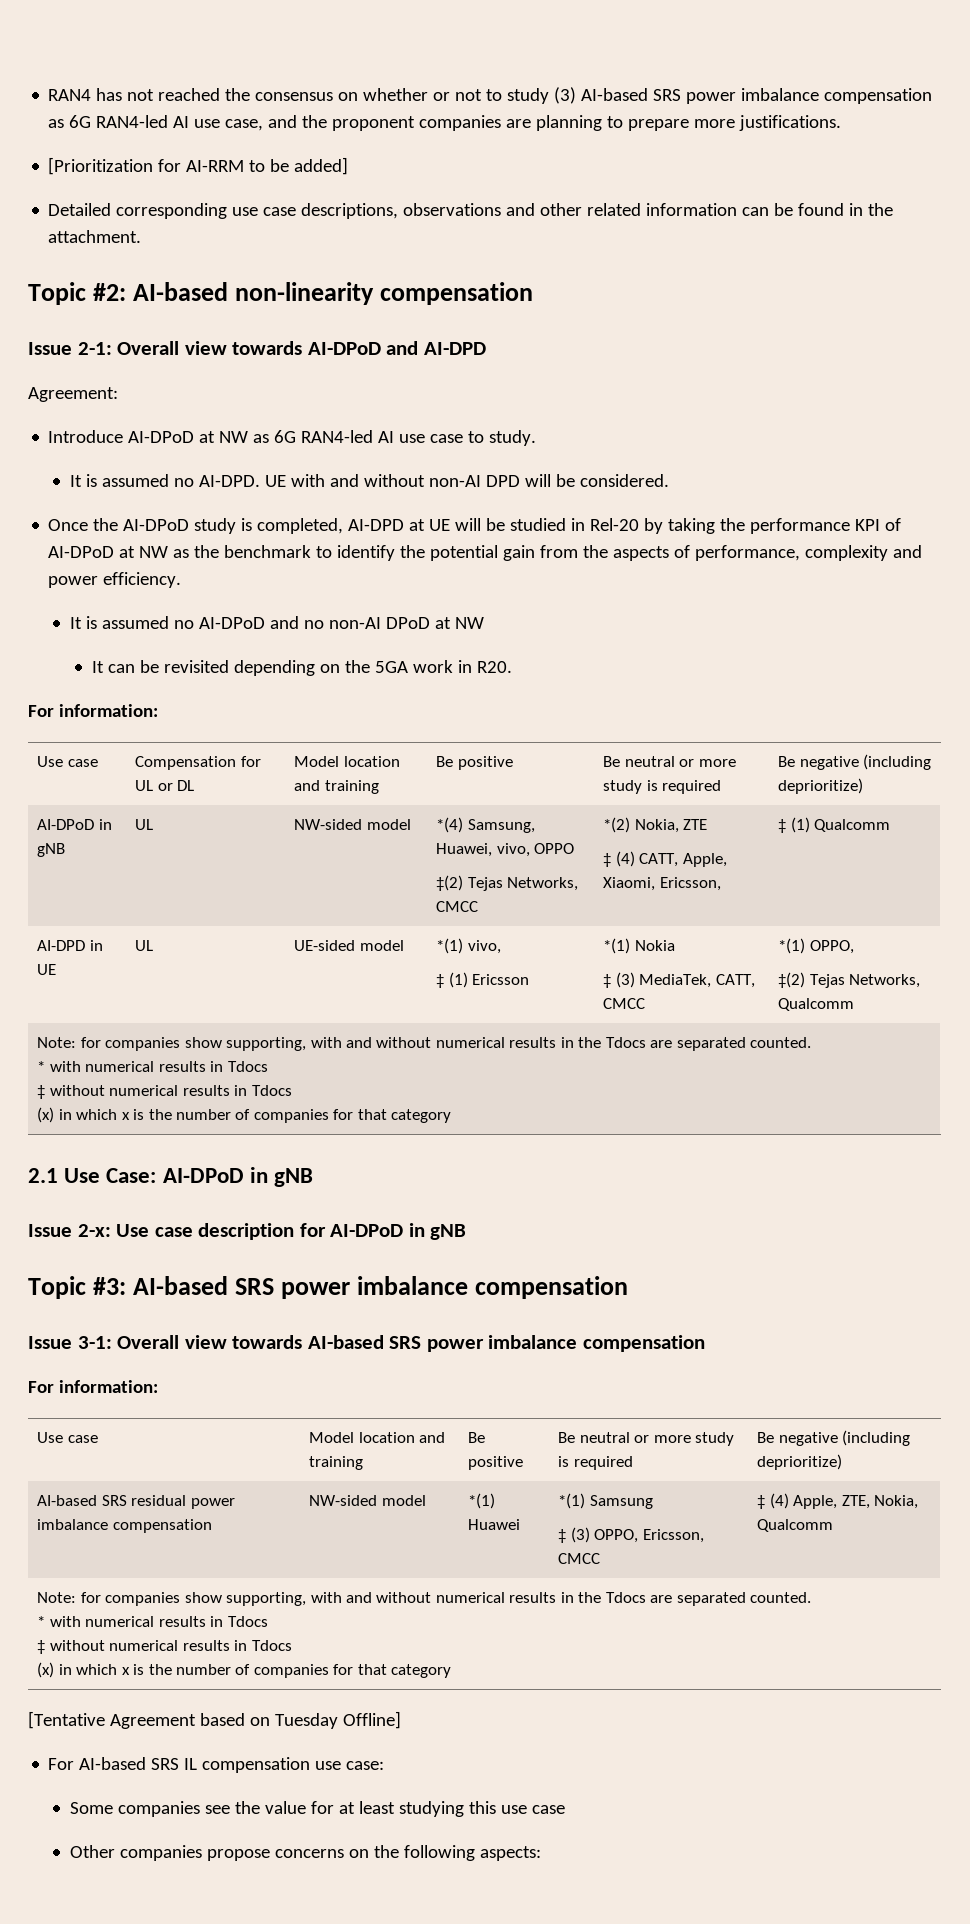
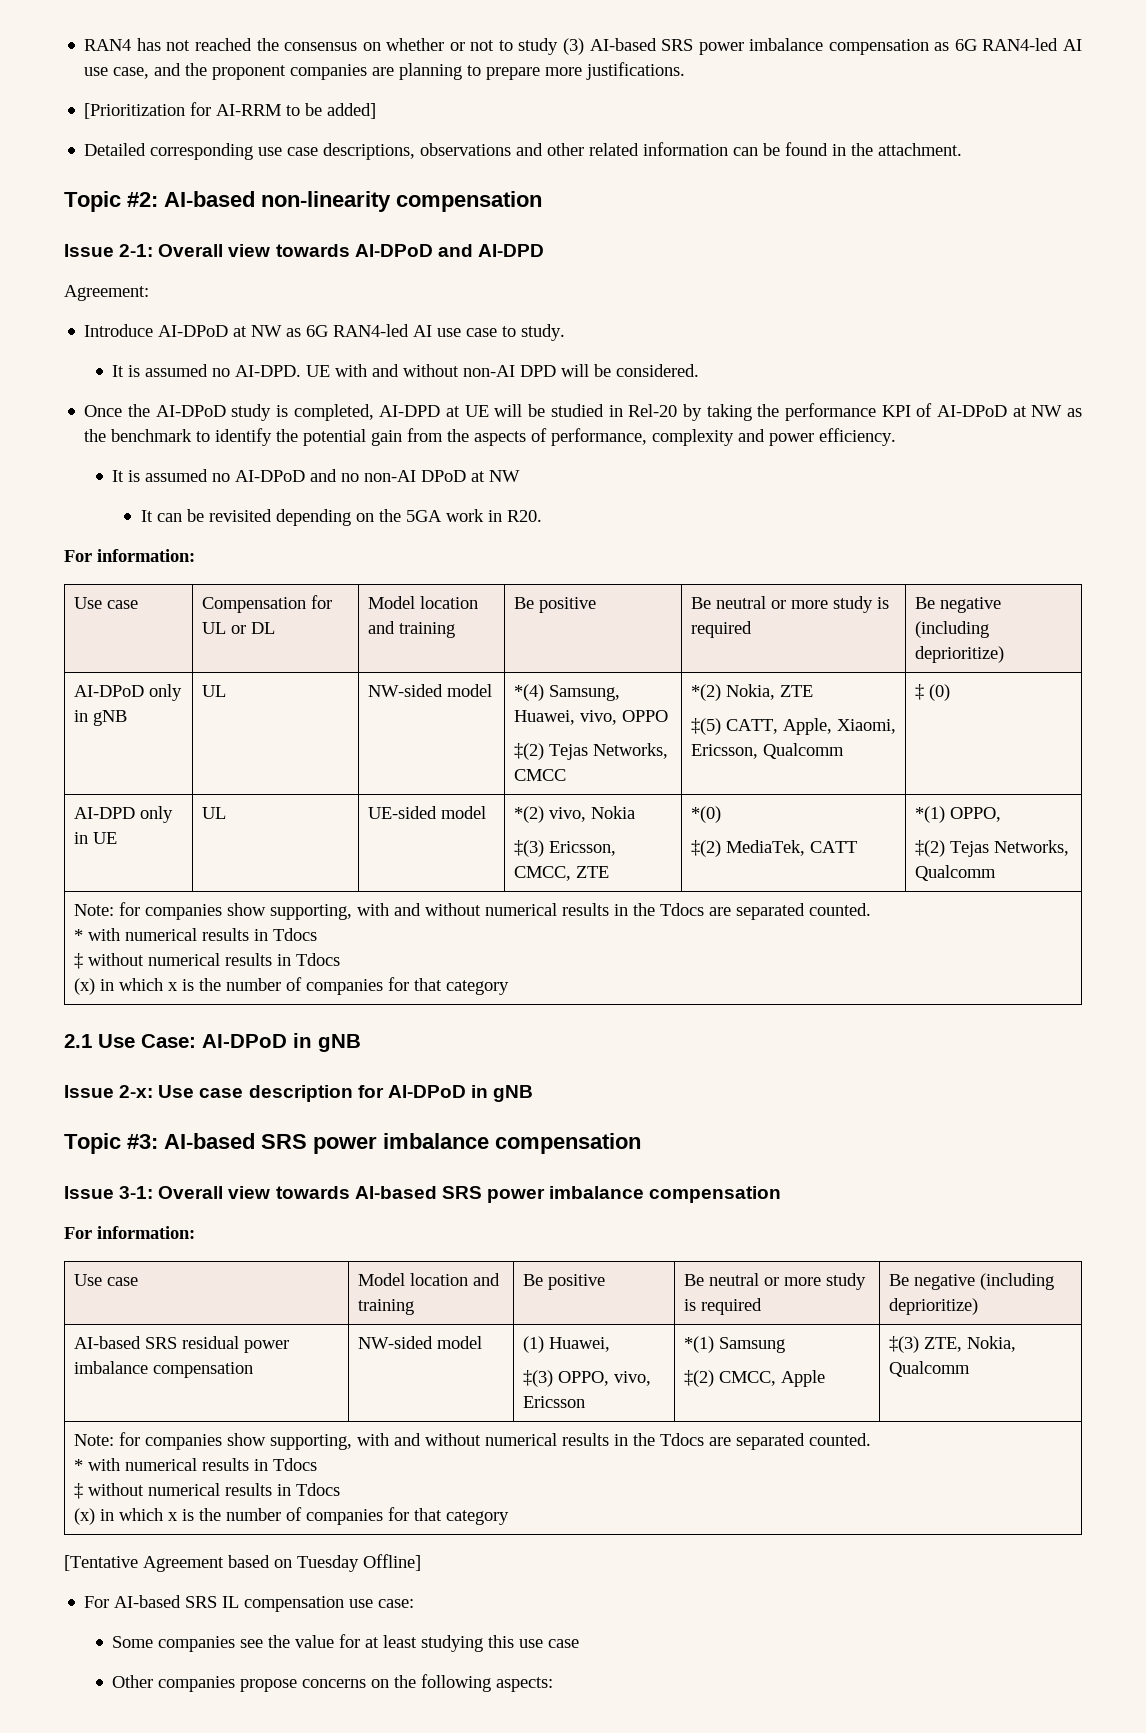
(95, 824) none -> [148,684,182,701] only
[603,851,635,867] ‡ (4) -> [690,718,721,735] ‡(5)
[778,817,891,833] [37,940,86,951] | ‡ (1) Qualcomm // AI-DPD -> [762,743,844,759] [914,684,950,701] [73,806,173,823] Qualcomm | ‡ (0) // AI-DPD only
[436,938,501,954] [436,972,530,988] [603,938,675,954] [603,972,755,988] [603,998,646,1009] *(1) vivo, // ‡ (1) Ericsson | *(1) Nokia // ‡ (3) MediaTek, CATT, CMCC -> [513,806,635,823] [513,840,616,857] [513,866,609,881] [690,806,721,823] [690,840,857,857] *(2) vivo, Nokia // ‡(3) Ericsson, CMCC, ZTE | *(0) // ‡(2) MediaTek, CATT
[468,1493,496,1509] [468,1519,521,1530] [558,1493,653,1509] [558,1527,704,1543] [558,1553,601,1564] [757,1493,838,1509] *(1) Huawei | *(1) Samsung // ‡ (3) OPPO, Ericsson, CMCC | ‡ (4) Apple, -> [522,1336,610,1353] [522,1370,651,1387] [522,1396,585,1408] [683,1336,785,1353] [683,1370,825,1387] [888,1336,919,1353] (1) Huawei, // ‡(3) OPPO, vivo, Ericsson | *(1) Samsung // ‡(2) CMCC, Apple | ‡(3)

